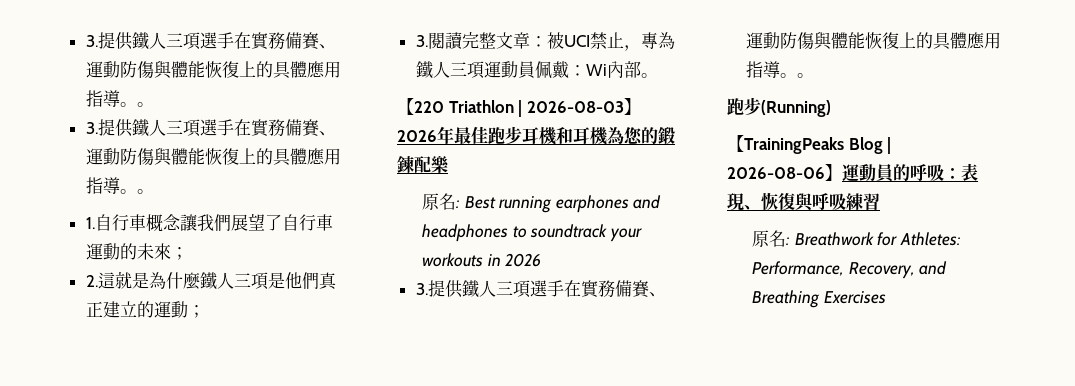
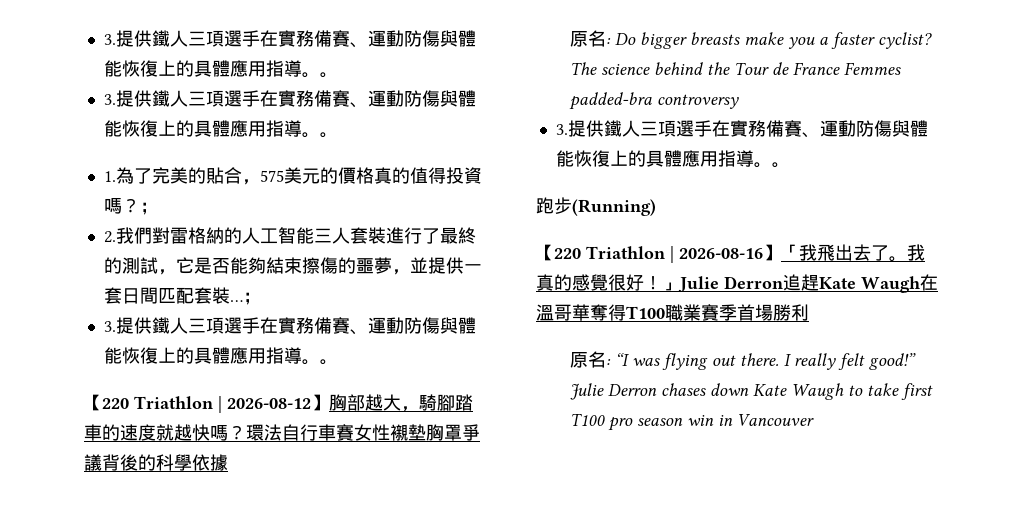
[94,213,333,232] [85,243,188,260] [85,271,337,290] [85,301,205,318] [415,32,675,51] [415,61,658,79] [397,98,641,117] [397,126,675,145] [397,156,449,173] [421,193,662,213] [421,224,642,242] [421,253,542,267] 自行車概念讓我們展望了自行車運動的未來； // 2.這就是為什麼鐵人三項是他們真正建立的運動； // 3.閱讀完整文章：被UCI禁止，專為鐵人三項運動員佩戴：Wi內部。 // 【220 Triathlon | 2026-08-03】2026年最佳跑步耳機和耳機為您的鍛鍊配樂 // 原名: Best running earphones and headphones to soundtrack your workouts in 2026 -> [115,167,482,185] [103,198,158,215] [103,227,476,244] [103,257,482,275] [103,287,261,305] [103,317,476,335] [103,347,338,365] [84,394,473,413] [84,424,480,441] [84,454,228,471] [569,30,932,49] [569,62,901,75] [568,92,739,110] 為了完美的貼合，575美元的價格真的值得投資嗎？； // 2.我們對雷格納的人工智能三人套裝進行了最終的測試，它是否能夠結束擦傷的噩夢，並提供一套日間匹配套裝…； // 3.提供鐵人三項選手在實務備賽、運動防傷與體能恢復上的具體應用指導。。 // 【220 Triathlon | 2026-08-12】胸部越大，騎腳踏車的速度就越快嗎？環法自行車賽女性襯墊胸罩爭議背後的科學依據 // 原名: Do bigger breasts make you a faster cyclist? The science behind the Tour de France Femmes padded-bra controversy
[744,137,892,154] [727,163,978,182] [727,192,880,212] [751,230,961,247] [751,261,948,279] [751,290,886,308] TrainingPeaks Blog | 2026-08-06】運動員的呼吸：表現、恢復與呼吸練習 // 原名: Breathwork for Athletes: Performance, Recovery, and Breathing Exercises -> [554,244,925,263] [536,274,938,293] [536,304,809,321] [569,351,916,370] [569,383,933,400] [569,413,814,431] 220 Triathlon | 2026-08-16】「我飛出去了。我真的感覺很好！」Julie Derron追趕Kate Waugh在溫哥華奪得T100職業賽季首場勝利 // 原名: “I was flying out there. I really felt good!” Julie Derron chases down Kate Waugh to take first T100 pro season win in Vancouver

